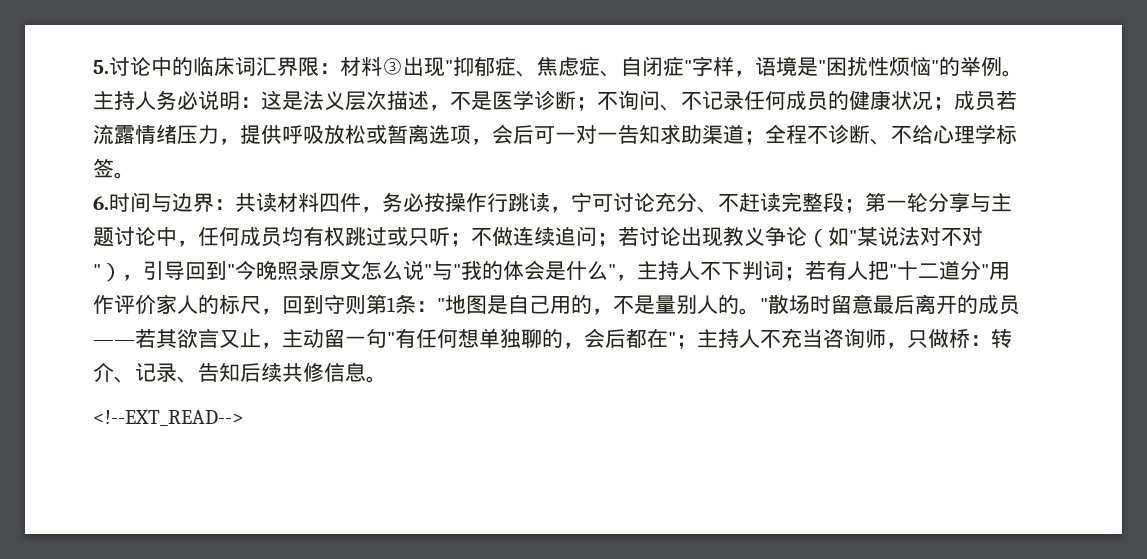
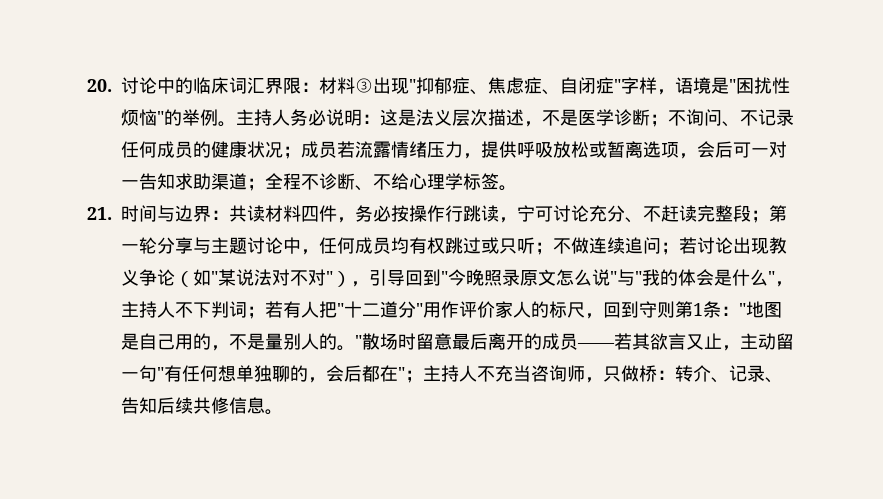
[93,60,109,74] 5. -> [87,79,112,92] 20.
[93,196,109,210] 6. -> [87,207,112,220] 21.
[93,410,244,426] // <!--EXT_READ--> -> (283, 412) none

